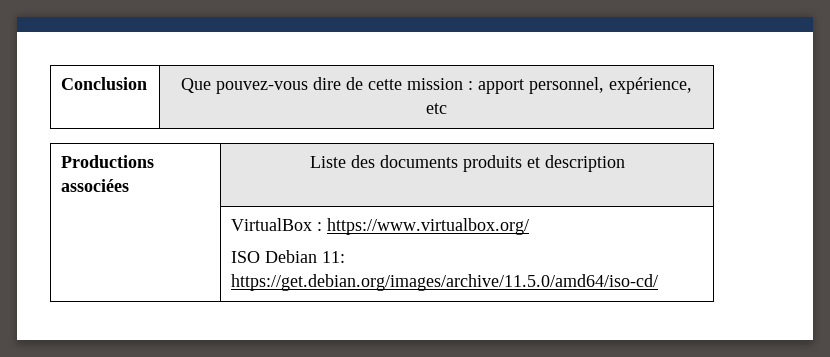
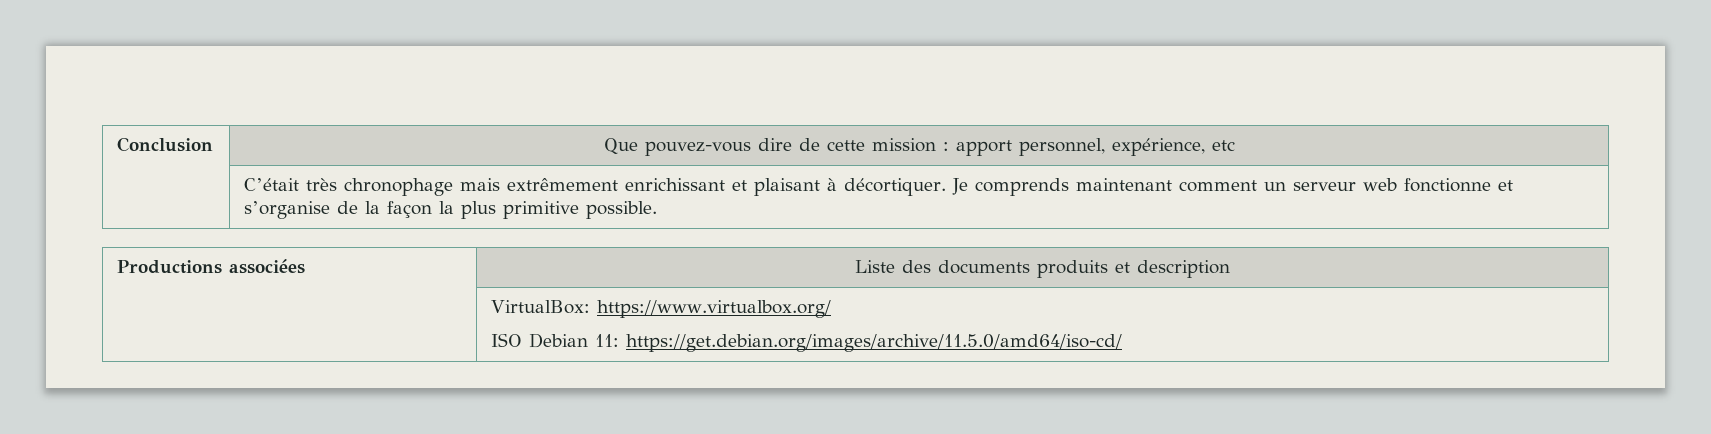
(447, 108) none -> [244,178,1514,196] [244,201,658,219] // | C’était très chronophage mais extrêmement enrichissant et plaisant à décortiquer. Je comprends maintenant comment un serveur web fonctionne et s’organise de la façon la plus primitive possible.
[231,218,323,231] VirtualBox : -> [491,300,591,314] VirtualBox:

